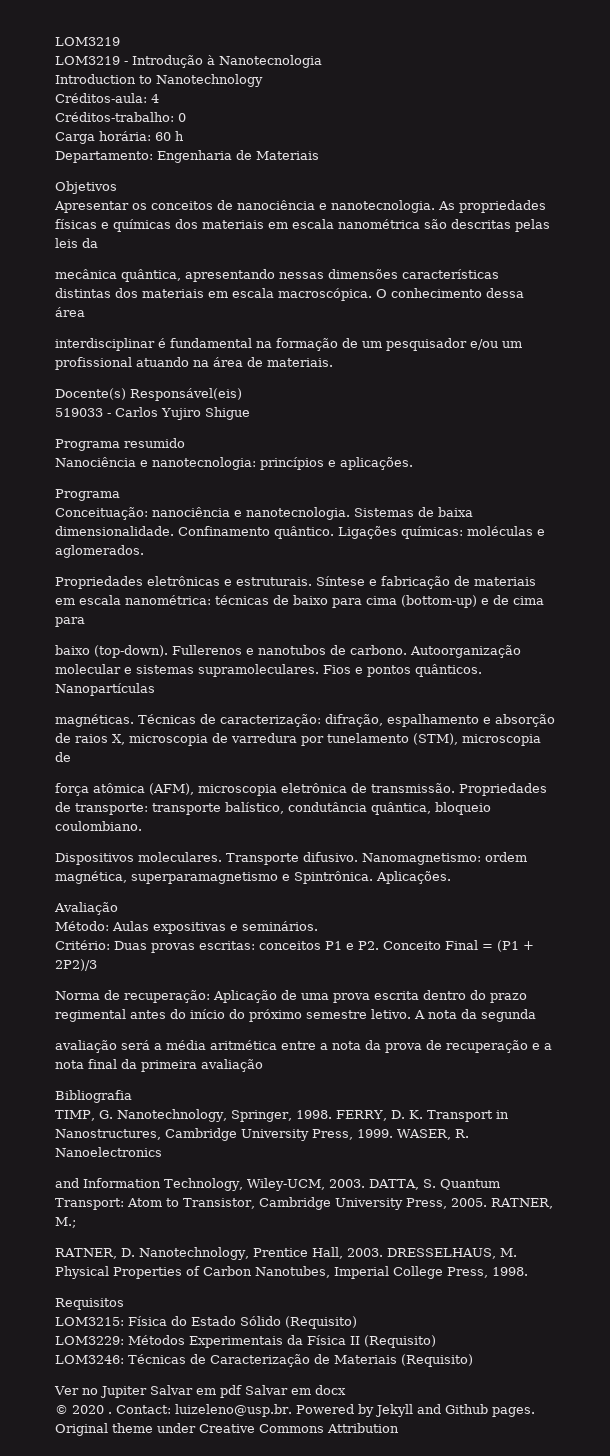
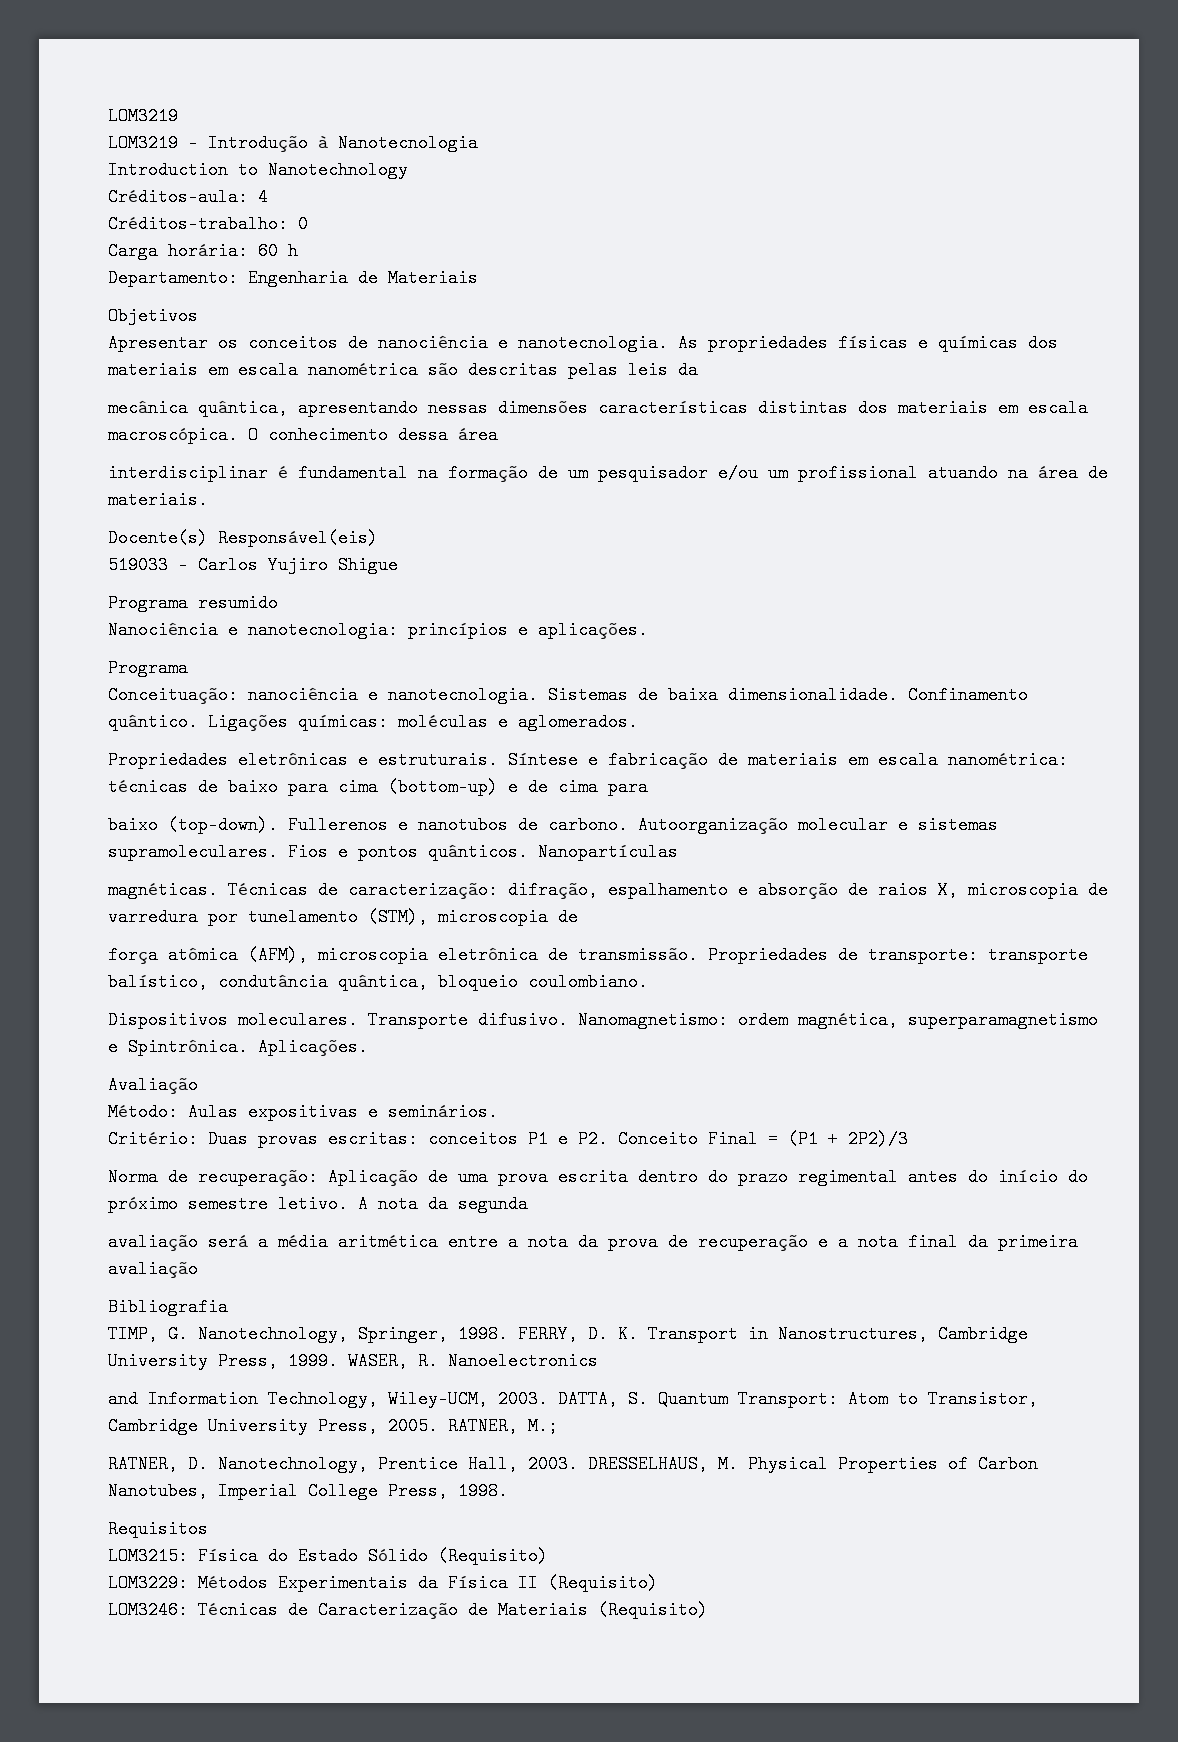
[54,1385,346,1398] [55,1404,535,1417] [55,1423,399,1436] // Ver no Jupiter Salvar em pdf Salvar em docx // © 2020 . Contact: luizeleno@usp.br. Powered by Jekyll and Github pages. Original theme under Creative Commons Attribution -> (708, 1610) none

